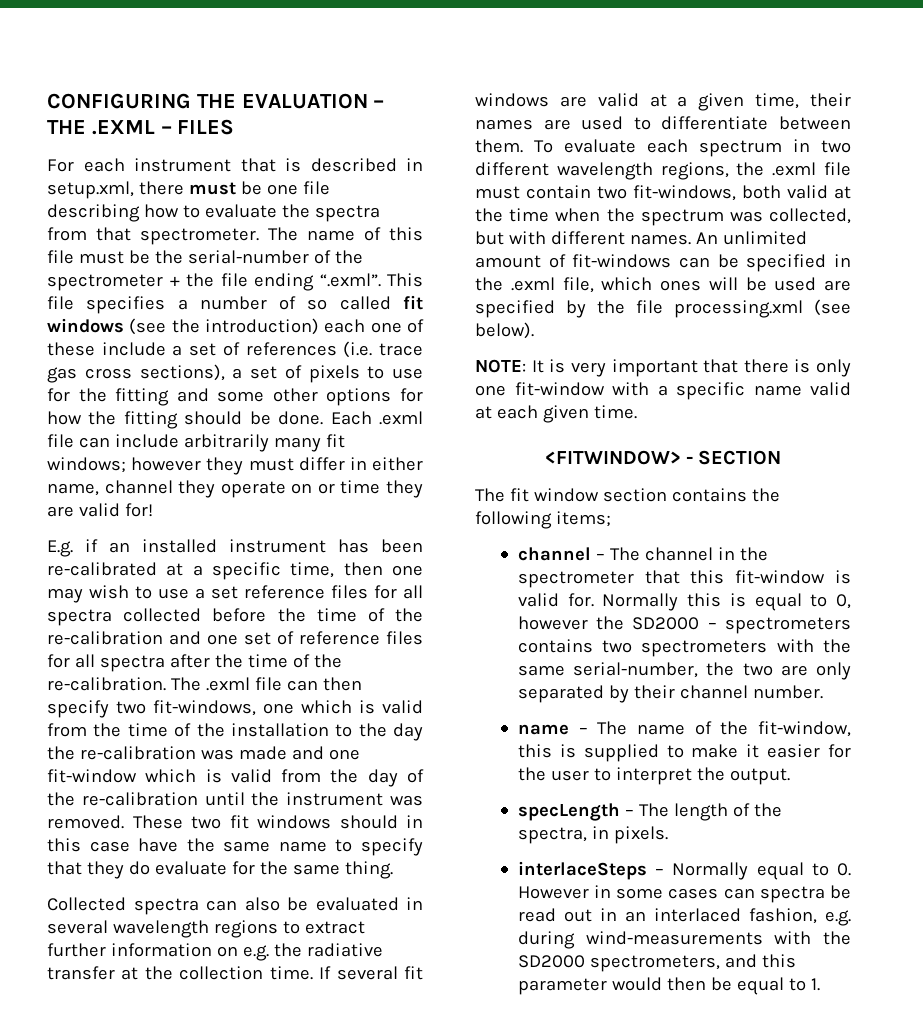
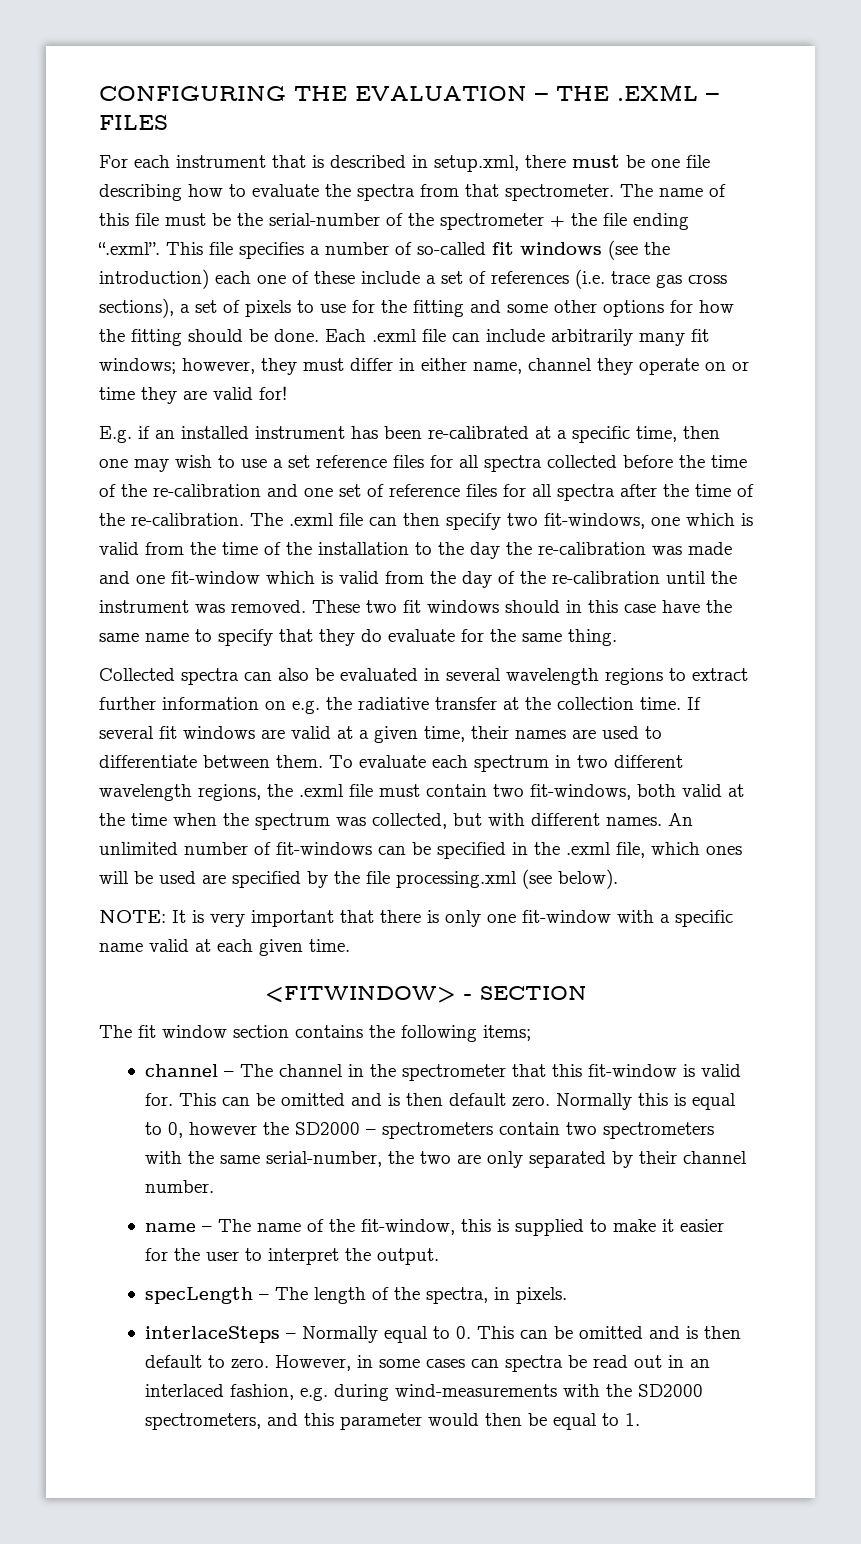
[307,296,391,310] so called -> [417,242,486,255] so-called
[131,457,202,471] however -> [182,358,255,374] however,
[475,255,541,268] amount -> [184,842,248,855] number
(594, 600) none -> [179,1093,551,1106] This can be omitted and is then default zero.
[517,639,593,653] contains -> [499,1122,561,1135] contain
[517,886,589,899] However -> [477,1326,742,1339] [145,1355,352,1371] This can be omitted and is then default to zero. However,

